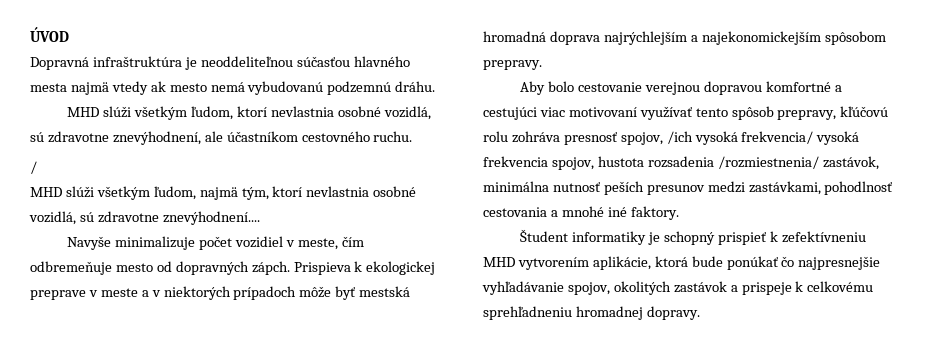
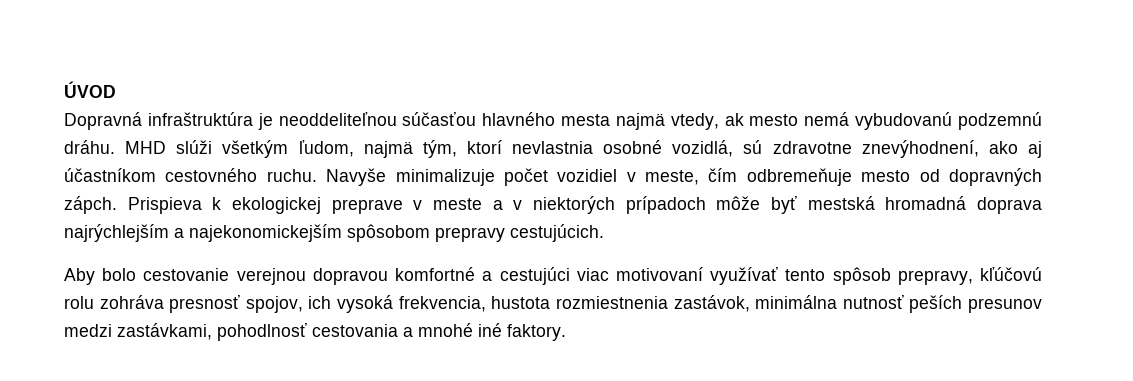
[111,81,148,95] vtedy -> [670,113,719,130] vtedy,
[67,106,431,120] [30,131,413,145] [30,161,37,174] // MHD slúži všetkým ľudom, ktorí nevlastnia osobné vozidlá, sú zdravotne znevýhodnení, ale účastníkom cestovného ruchu. // / // -> (115, 147) none
[162,211,260,225] znevýhodnení.... // -> [861,140,1042,158] [64,168,317,182] znevýhodnení, ako aj účastníkom cestovného ruchu.
[483,60,542,70] prepravy. -> [435,224,604,242] prepravy cestujúcich.
[666,131,860,145] [483,156,819,170] /ich vysoká frekvencia/ vysoká frekvencia spojov, hustota rozsadenia /rozmiestnenia/ -> [308,295,668,313] ich vysoká frekvencia, hustota rozmiestnenia
[520,229,866,245] [483,256,881,270] [482,281,874,295] [483,306,700,320] // Študent informatiky je schopný prispieť k zefektívneniu MHD vytvorením aplikácie, ktorá bude ponúkať čo najpresnejšie vyhľadávanie spojov, okolitých zastávok a prispeje k celkovému sprehľadneniu hromadnej dopravy. -> (566, 332) none

